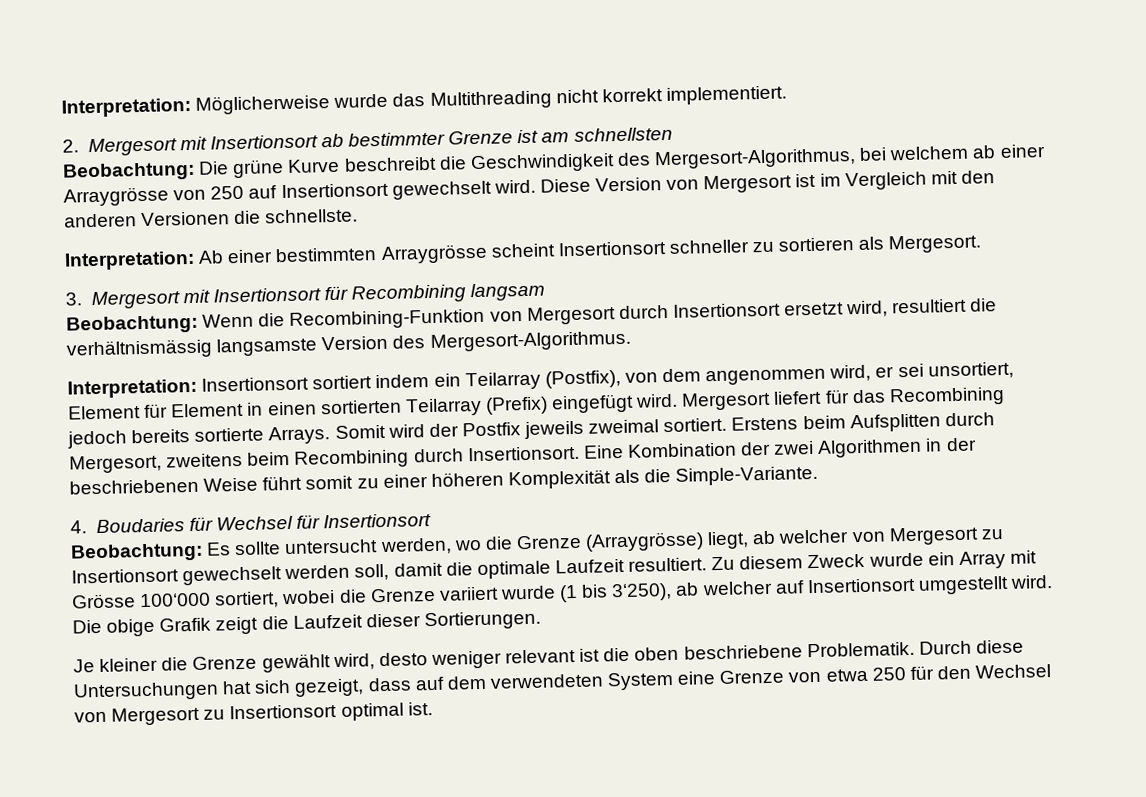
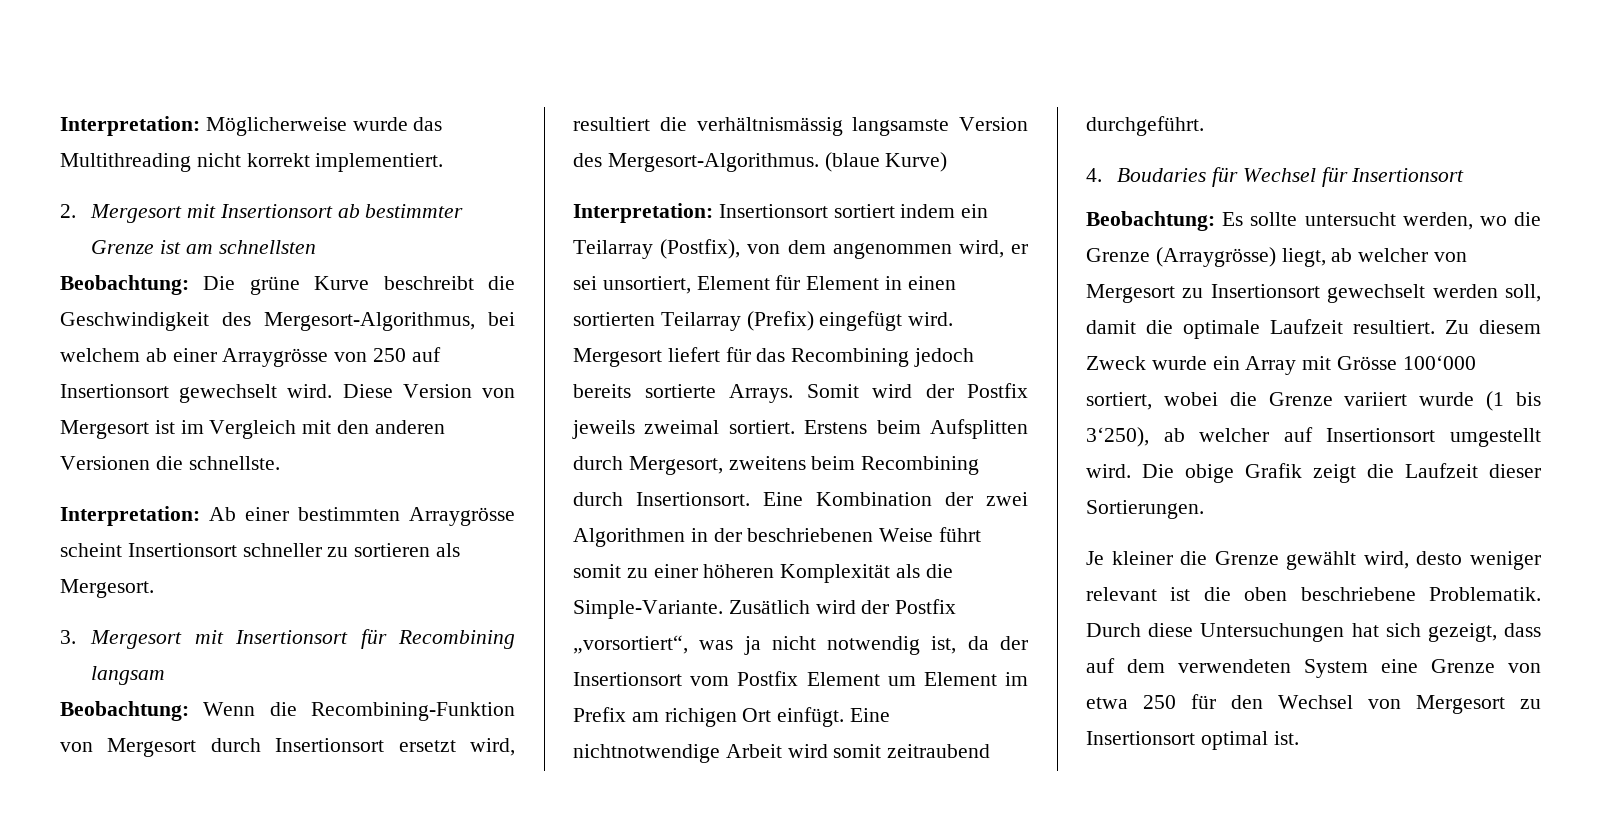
(631, 341) none -> [824,152,948,172] (blaue Kurve)
(819, 475) none -> [728,599,957,614] [573,635,1028,655] [573,671,1028,686] [573,707,891,727] [573,744,991,763] [1086,116,1204,136] Zusätlich wird der Postfix „vorsortiert“, was ja nicht notwendig ist, da der Insertionsort vom Postfix Element um Element im Prefix am richigen Ort einfügt. Eine nichtnotwendige Arbeit wird somit zeitraubend durchgeführt.

